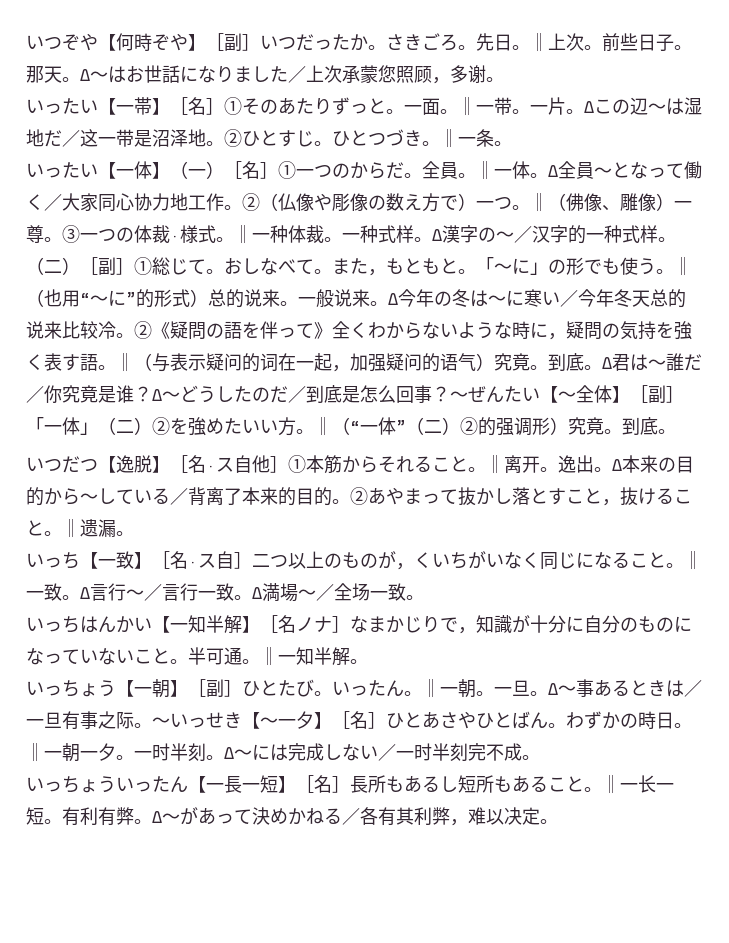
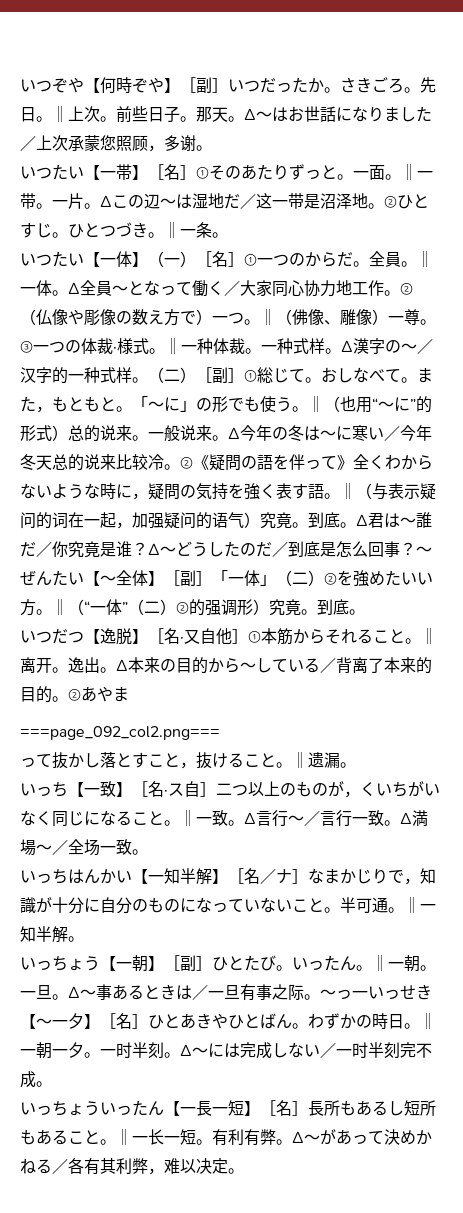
[44,103,62,114] っ -> [36,167,52,179] つ
[44,167,62,178] っ -> [36,254,52,266] つ
[216,457,234,472] ス -> [184,629,200,644] 又
(422, 496) none -> [20,726,220,740] // ===page_092_col2.png=== //
[296,617,314,631] ノ -> [260,869,276,884] ／
(170, 722) none -> [336,989,368,999] っ一
[440,712,458,728] さ -> [196,1013,212,1029] き

